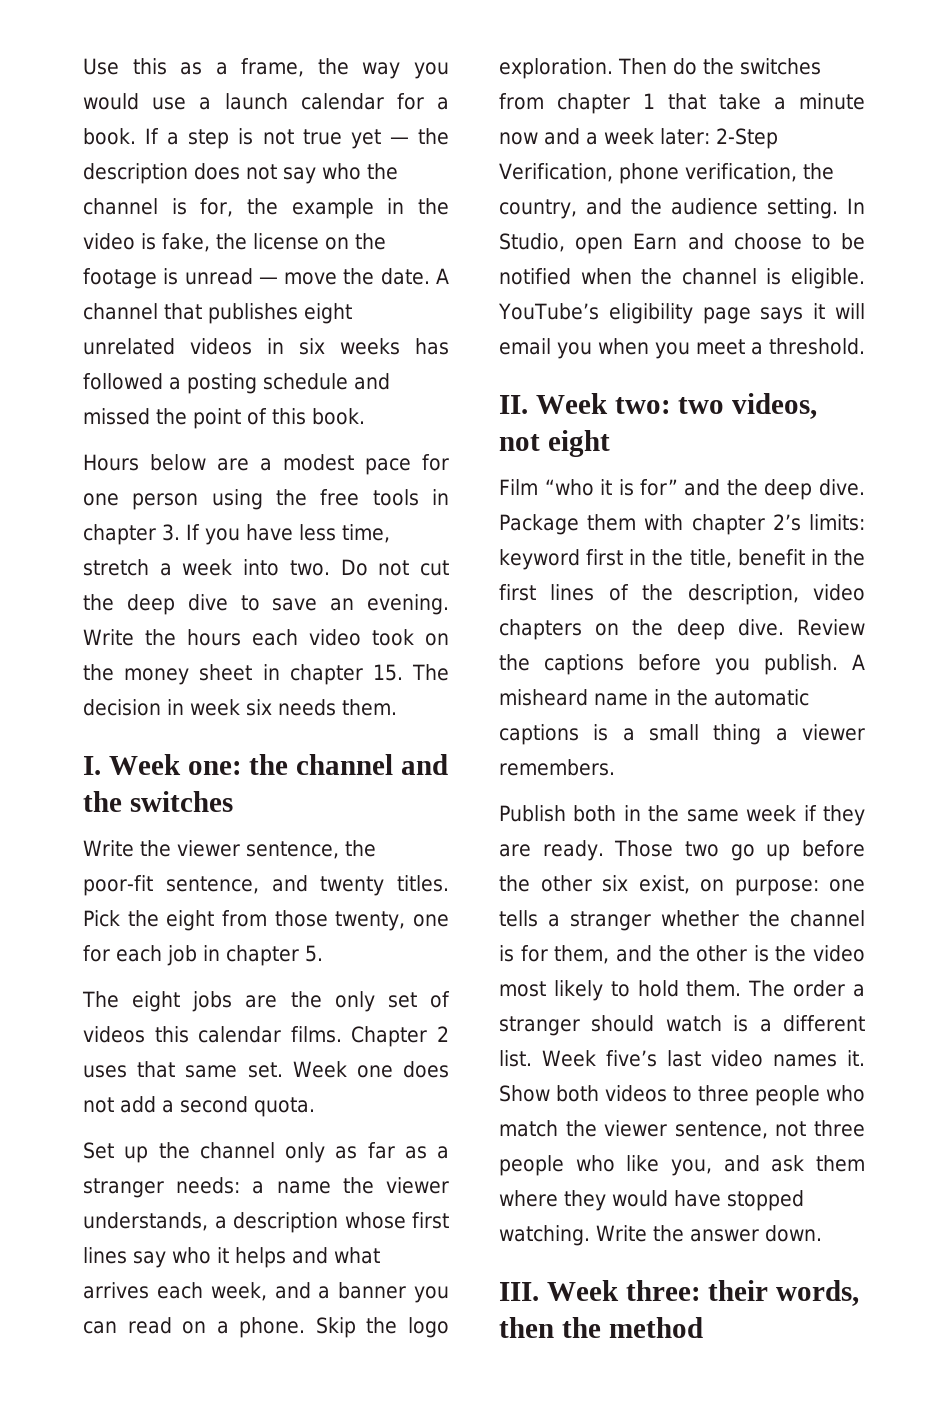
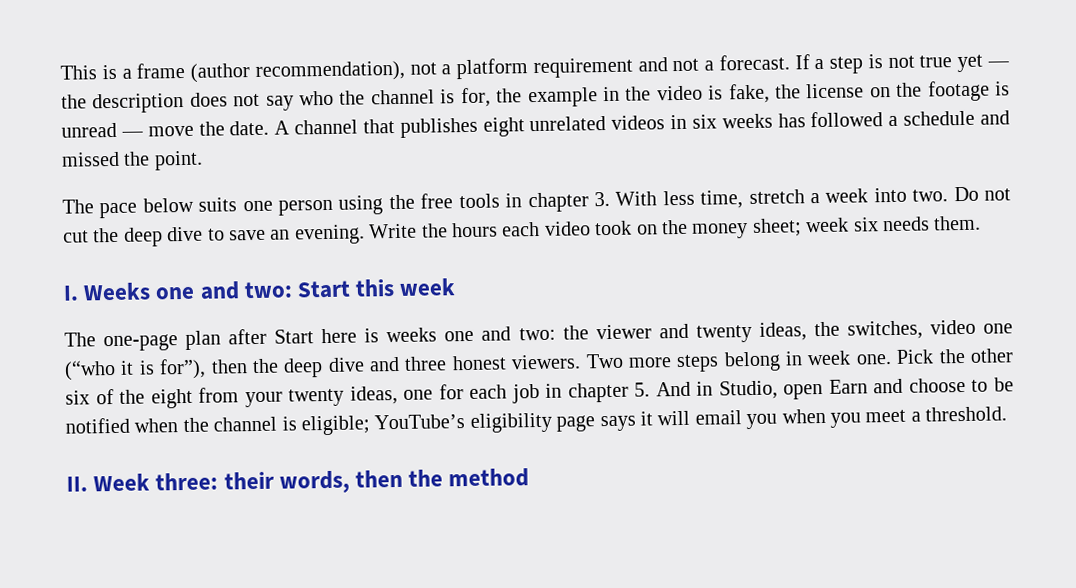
[83,58,449,79] [83,93,449,110] [83,128,136,145] Use this as a frame, the way you would use a launch calendar for a book. -> [60,54,790,83] This is a frame (author recommendation), not a platform requirement and not a forecast.
[187,373,257,394] posting -> (899, 121) none
[193,408,365,429] [83,454,449,475] point of this book. // Hours below are a modest pace for -> [153,150,203,171] [62,197,238,219] point. // The pace below suits
[186,524,293,545] If you have -> [615,191,658,206] With
[199,664,449,685] [83,699,184,716] sheet in chapter 15. The decision in -> [751,218,802,237] sheet;
[108,754,449,775] [83,791,233,812] [83,840,376,859] [83,875,449,896] [83,910,406,931] Week one: the channel and the switches // Write the viewer sentence, the poor-fit sentence, and twenty titles. Pick the eight from those twenty, -> [83,278,457,301] [64,319,1013,352] [64,348,1015,381] [65,385,398,409] Weeks one and two: Start this week // The one-page plan after Start here is weeks one and two: the viewer and twenty ideas, the switches, video one (“who it is for”), then the deep dive and three honest viewers. Two more steps belong in week one. Pick the other six of the eight from your twenty ideas,
[82,991,450,1012] [83,1026,449,1047] [83,1061,449,1078] [83,1096,315,1117] [83,1142,449,1163] [83,1177,449,1198] [83,1212,449,1233] [83,1247,380,1268] [83,1282,449,1303] [83,1317,449,1338] [499,58,821,79] [499,93,865,114] [499,128,778,149] [499,163,834,184] [499,198,865,219] // The eight jobs are the only set of videos this calendar films. Chapter 2 uses that same set. Week one does not add a second quota. // Set up the channel only as far as a stranger needs: a name the viewer understands, a description whose first lines say who it helps and what arrives each week, and a banner you can read on a phone. Skip the logo exploration. Then do the switches from chapter 1 that take a minute now and a week later: 2-Step Verification, phone verification, the country, and the audience setting. In -> [655,381,714,397] And in
[791,268,865,289] eligible. -> [301,415,370,436] eligible;
[614,393,818,419] [499,430,610,457] [499,479,865,500] [499,514,865,535] [499,549,865,570] [499,584,865,605] [499,619,866,640] [499,654,865,675] [499,689,809,706] [499,724,865,745] [499,759,615,776] [499,805,865,826] [499,840,865,861] [499,875,865,896] [499,910,865,931] [499,945,865,964] [499,980,865,1001] [499,1015,865,1036] [499,1050,865,1067] [499,1085,865,1106] [499,1120,865,1139] [499,1155,865,1176] [499,1190,804,1211] [499,1225,822,1246] [499,1280,619,1301] two: two videos, not eight // Film “who it is for” and the deep dive. Package them with chapter 2’s limits: keyword first in the title, benefit in the first lines of the description, video chapters on the deep dive. Review the captions before you publish. A misheard name in the automatic captions is a small thing a viewer remembers. // Publish both in the same week if they are ready. Those two go up before the other six exist, on purpose: one tells a stranger whether the channel is for them, and the other is the video most likely to hold them. The order a stranger should watch is a different list. Week five’s last video names it. Show both videos to three people who match the viewer sentence, not three people who like you, and ask them where they would have stopped watching. Write the answer down. // III. Week -> (151, 482) none

